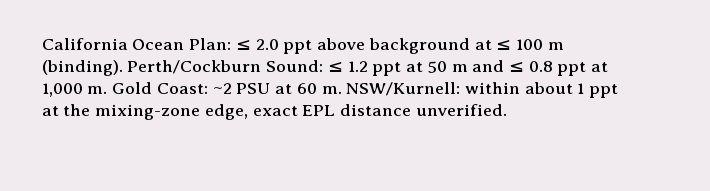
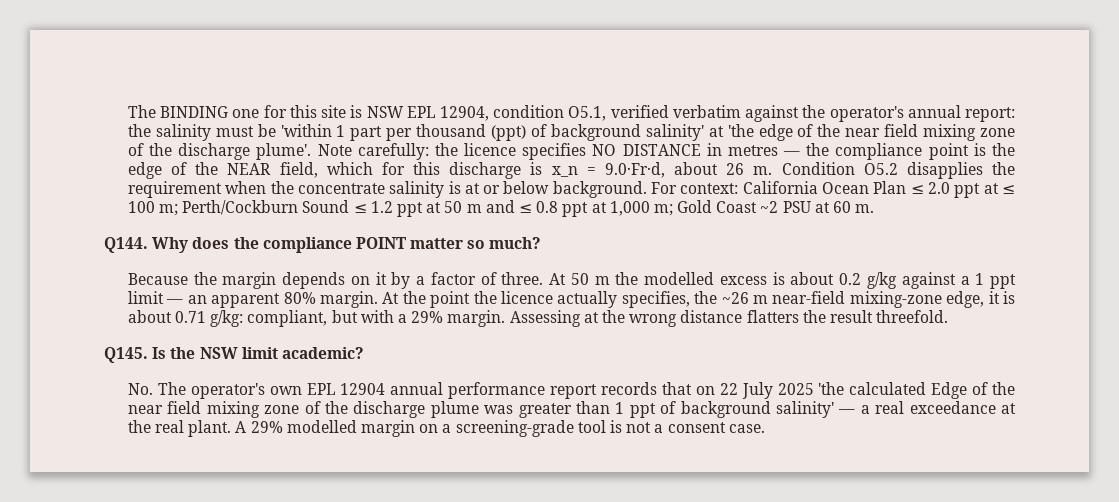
(41, 44) none -> [127,105,1015,122] [127,124,1015,141] [127,143,1015,160] [127,162,1016,179] [127,181,739,198] The BINDING one for this site is NSW EPL 12904, condition O5.1, verified verbatim against the operator's annual report: the salinity must be 'within 1 part per thousand (ppt) of background salinity' at 'the edge of the near field mixing zone of the discharge plume'. Note carefully: the licence specifies NO DISTANCE in metres — the compliance point is the edge of the NEAR field, which for this discharge is x_n = 9.0·Fr·d, about 26 m. Condition O5.2 disapplies the requirement when the concentrate salinity is at or below background. For context:
[189,38,232,50] Plan: -> [873,181,907,194] Plan
[317,38,470,54] above background -> (981, 190) none
[547,42,564,50] [41,60,324,76] m (binding). Perth/Cockburn Sound: -> [159,200,350,216] m; Perth/Cockburn Sound
[87,82,208,94] m. Gold Coast: -> [653,200,758,216] m; Gold Coast
[346,82,619,98] [41,104,507,120] NSW/Kurnell: within about 1 ppt at the mixing-zone edge, exact EPL distance unverified. -> [104,237,542,253] [127,272,1016,289] [127,291,1015,308] [127,310,949,327] [104,347,364,363] [127,382,1015,399] [127,401,1016,418] [127,420,765,437] // Q144. Why does the compliance POINT matter so much? // Because the margin depends on it by a factor of three. At 50 m the modelled excess is about 0.2 g/kg against a 1 ppt limit — an apparent 80% margin. At the point the licence actually specifies, the ~26 m near-field mixing-zone edge, it is about 0.71 g/kg: compliant, but with a 29% margin. Assessing at the wrong distance flatters the result threefold. // Q145. Is the NSW limit academic? // No. The operator's own EPL 12904 annual performance report records that on 22 July 2025 'the calculated Edge of the near field mixing zone of the discharge plume was greater than 1 ppt of background salinity' — a real exceedance at the real plant. A 29% modelled margin on a screening-grade tool is not a consent case.

